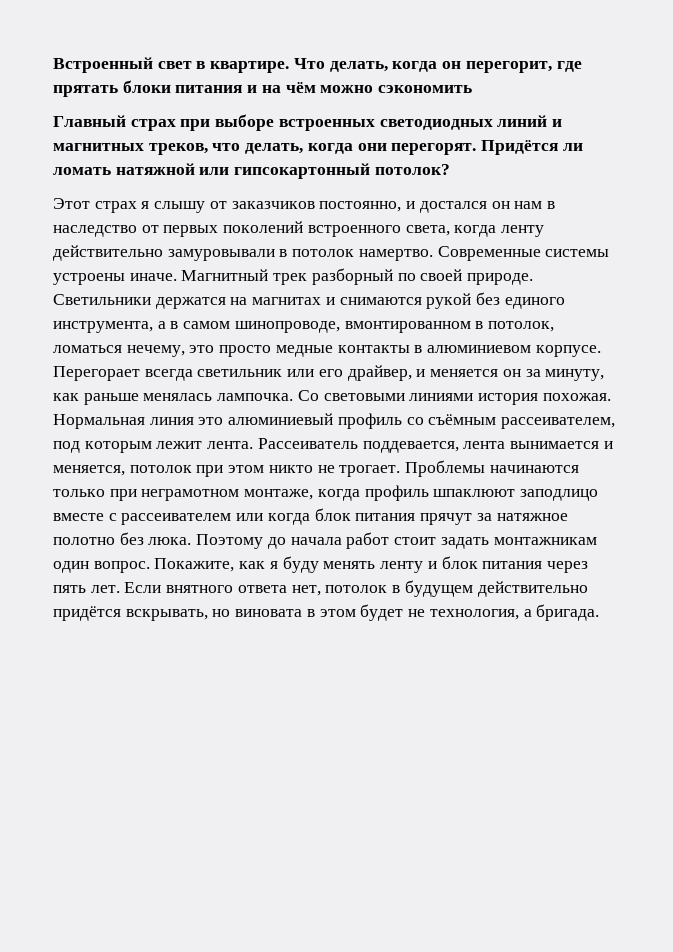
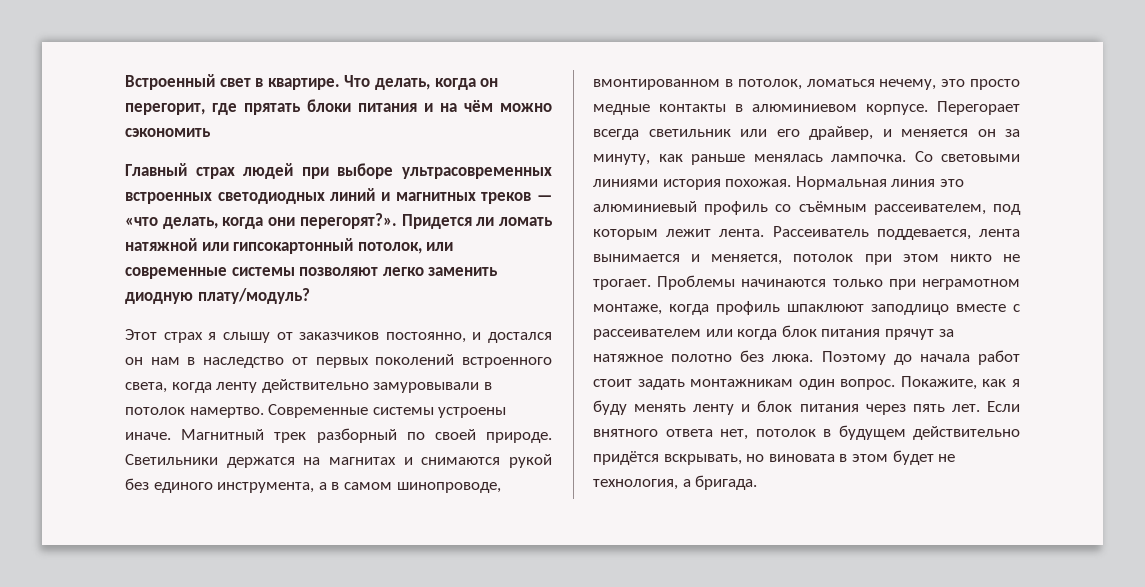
(176, 125) none -> [243,163,294,179] людей
(275, 122) none -> [402,167,552,179] ультрасовременных
[148,143,241,155] треков, что -> [481,192,552,204] [125,217,158,226] треков — «что
[391,140,559,155] перегорят. Придётся -> [299,213,472,229] перегорят?». Придется
[374,164,450,175] потолок? -> [357,242,454,254] [125,267,499,279] [125,288,310,304] потолок, или современные системы позволяют легко заменить диодную плату/модуль?

